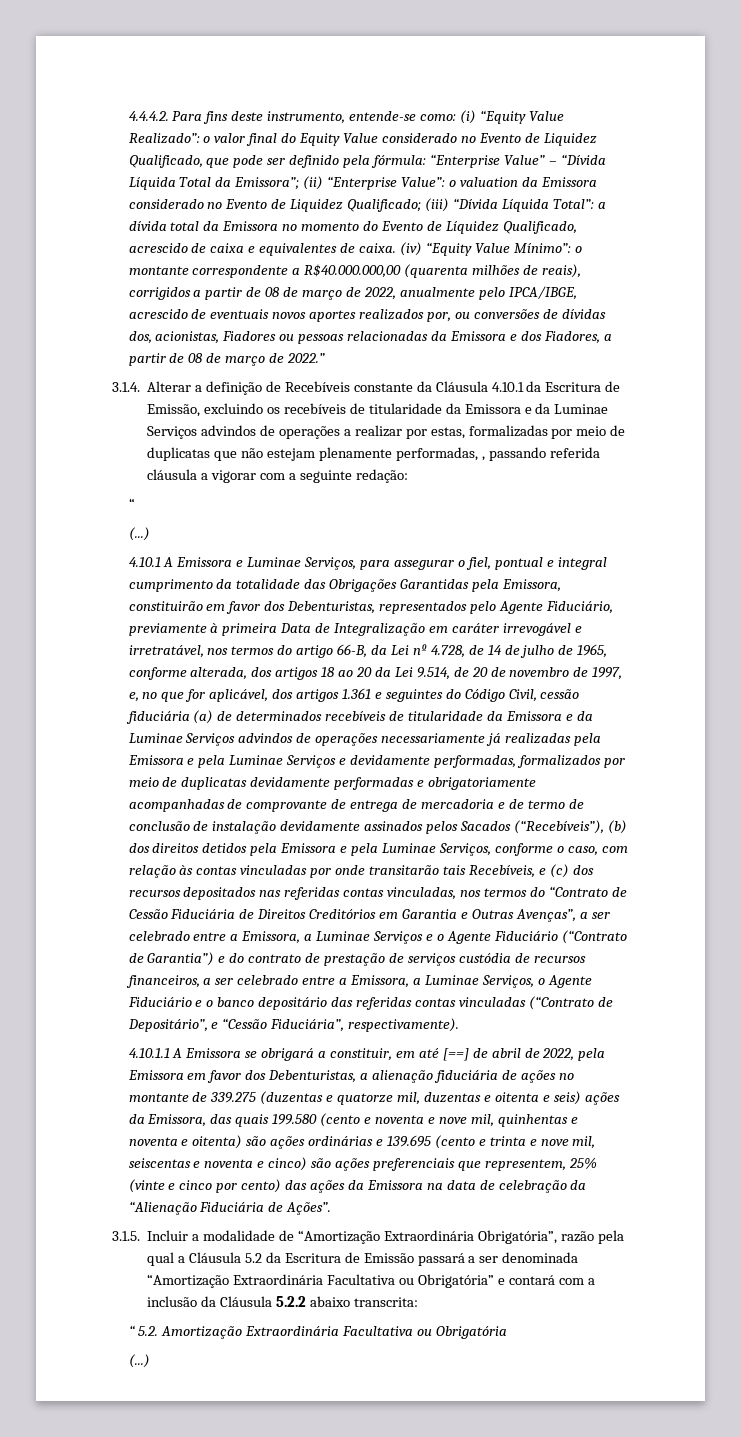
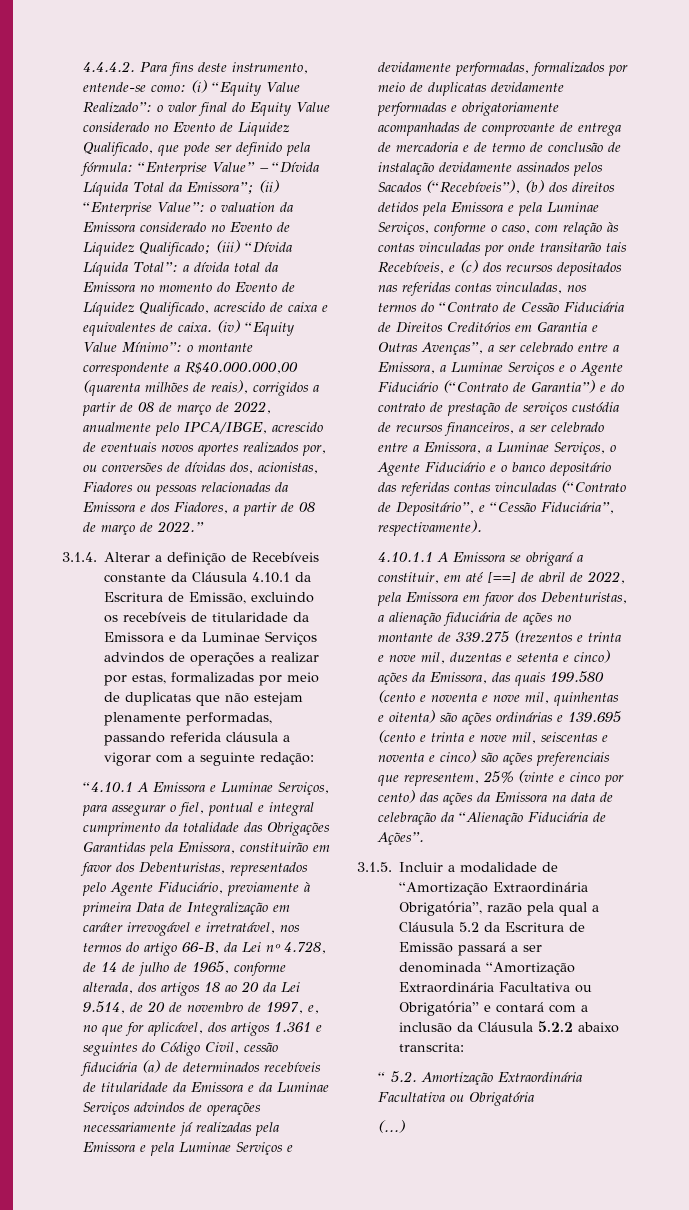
[481,456,485,461] , -> (273, 719) none
[128,498,135,509] [128,527,150,541] [128,557,161,567] “ // (...) // 4.10.1 -> [82,782,133,792] “4.10.1
[260,1091,581,1105] (duzentas e quatorze mil, duzentas e oitenta e seis) -> [513,630,621,643] [377,650,610,664] (trezentos e trinta e nove mil, duzentas e setenta e cinco)
[128,1137,189,1146] noventa e -> (384, 718) none

